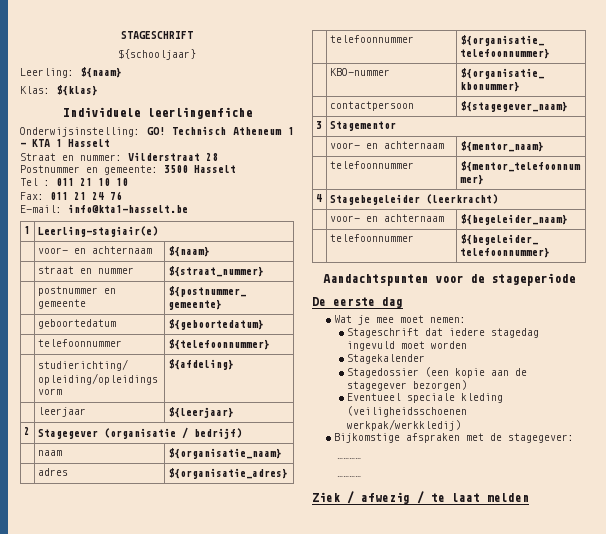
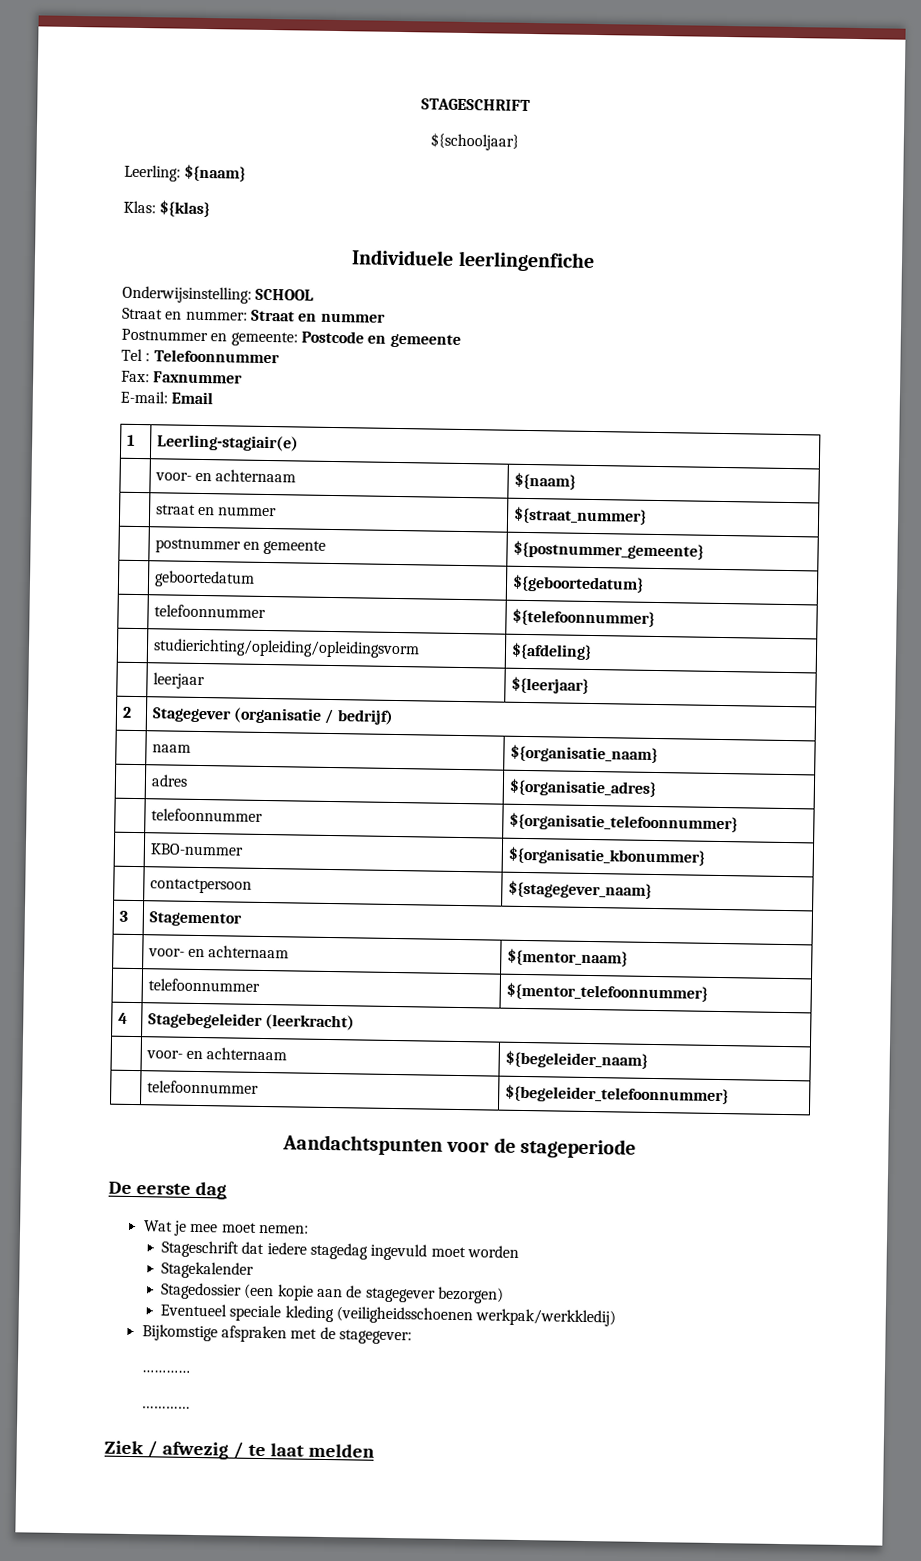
[147,126,294,135] [20,139,110,147] GO! Technisch Atheneum 1 - KTA 1 Hasselt -> [255,288,315,301] SCHOOL
[128,152,218,161] Vilderstraat 28 -> [250,309,386,323] Straat en nummer
[164,165,236,173] 3500 Hasselt -> [300,330,461,348] Postcode en gemeente
[56,178,128,186] [20,191,122,200] 011 21 10 10 // Fax: 011 21 24 76 -> [153,349,280,364] [121,370,244,384] Telefoonnummer // Fax: Faxnummer
[68,204,188,213] info@kta1-hasselt.be -> [171,391,214,405] Email

